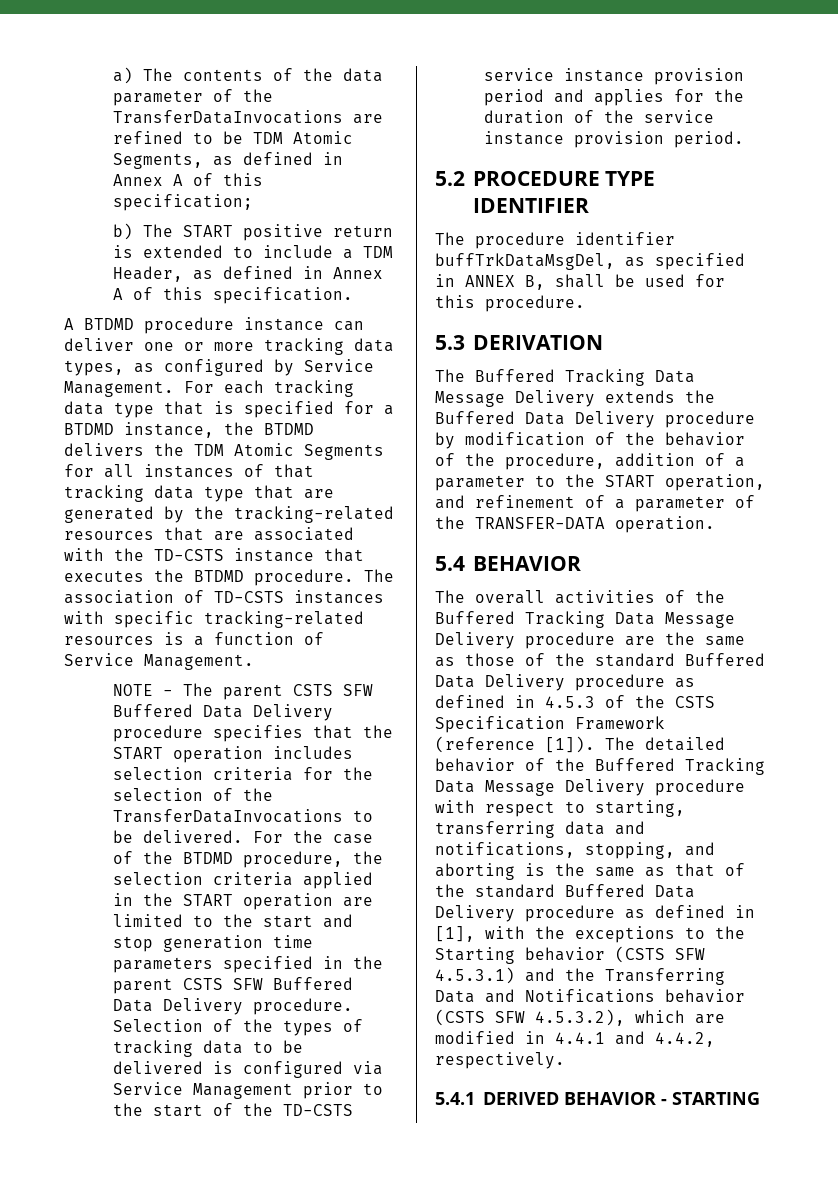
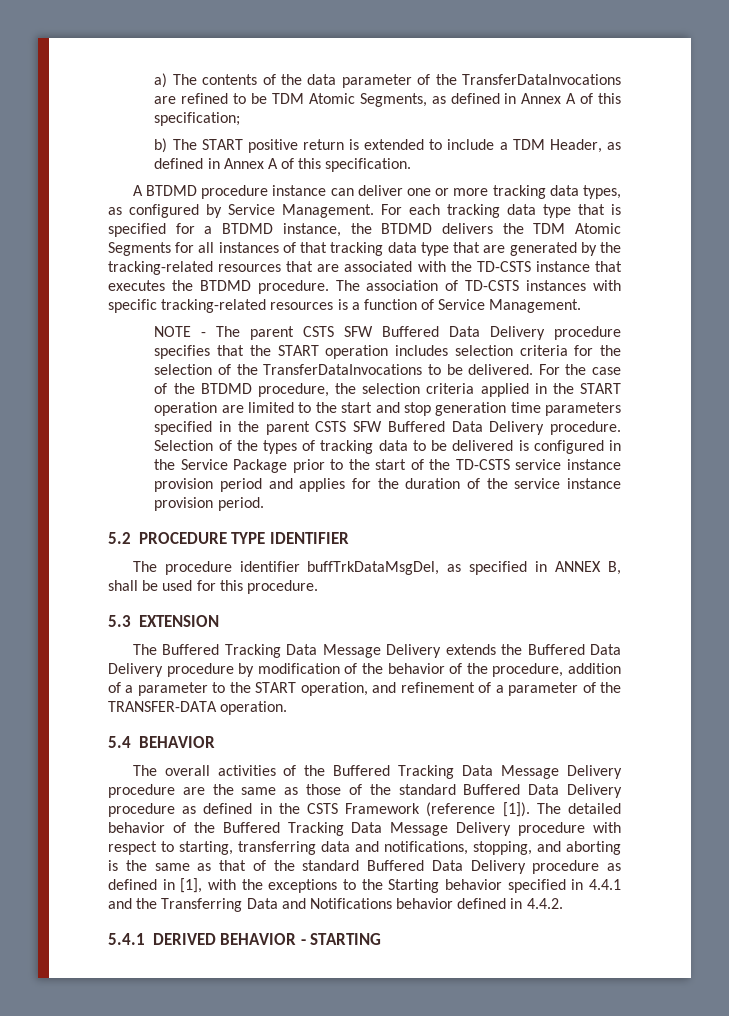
[352,1061,383,1075] [112,1082,293,1099] via Service Management -> [608,440,621,451] [154,459,288,473] in the Service Package
[472,335,603,350] DERIVATION -> [138,615,219,627] EXTENSION
[545,695,625,708] 4.5.3 of -> (272, 808) none
[435,716,565,733] Specification -> (338, 808) none
[615,946,705,963] [435,967,515,984] (CSTS SFW 4.5.3.1) -> [507,879,621,893] specified in 4.4.1
[435,1009,725,1026] [435,1031,715,1047] [435,1052,565,1069] (CSTS SFW 4.5.3.2), which are modified in 4.4.1 and 4.4.2, respectively. -> [457,898,563,909] defined in 4.4.2.

